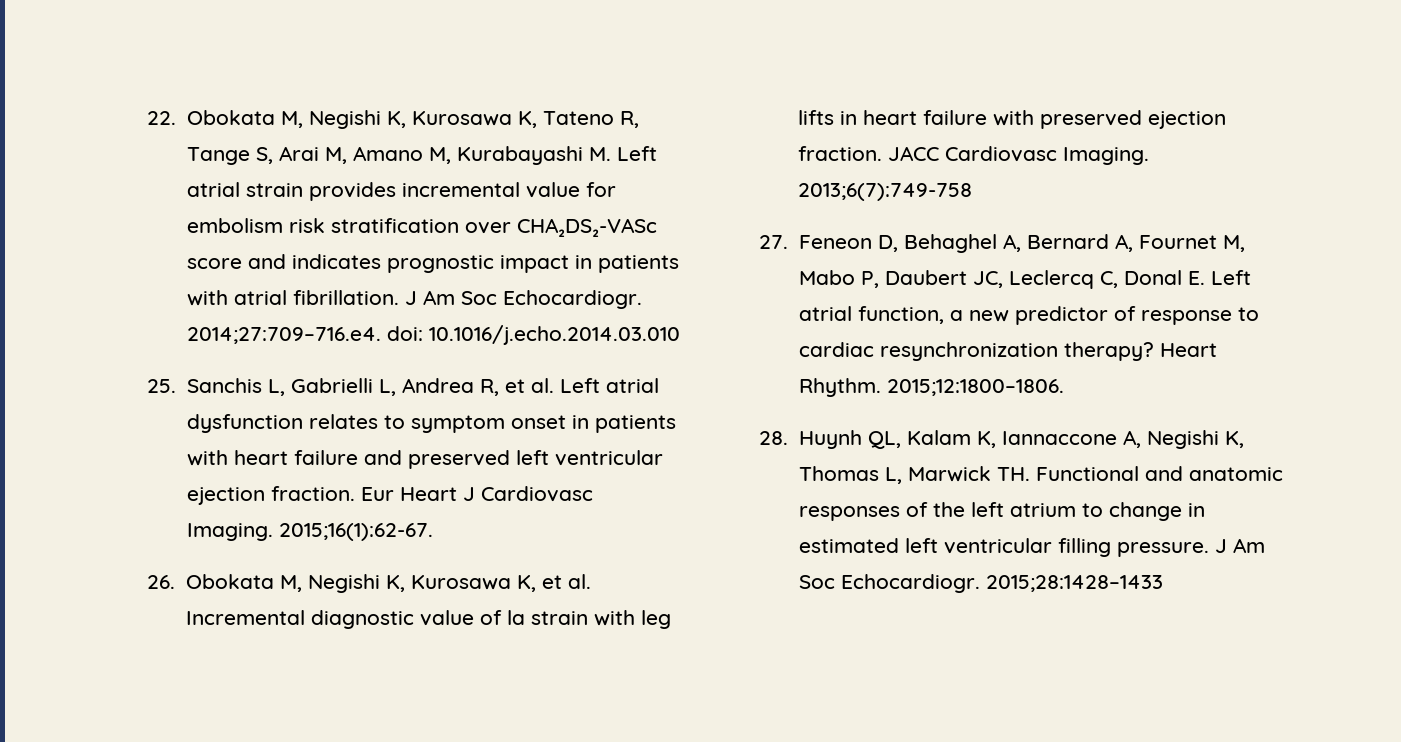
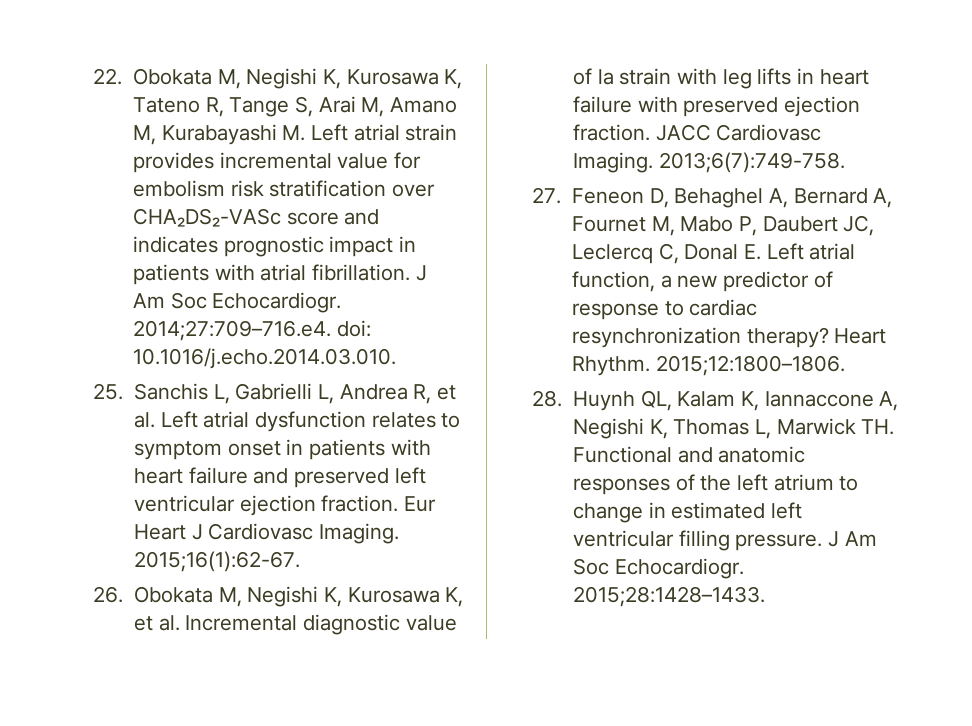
[428,325,680,345] 10.1016/j.echo.2014.03.010 -> [132,348,396,369] 10.1016/j.echo.2014.03.010.
[797,183,972,201] 2013;6(7):749-758 -> [658,152,845,173] 2013;6(7):749-758.
[985,575,1163,592] 2015;28:1428–1433 -> [572,586,765,607] 2015;28:1428–1433.

